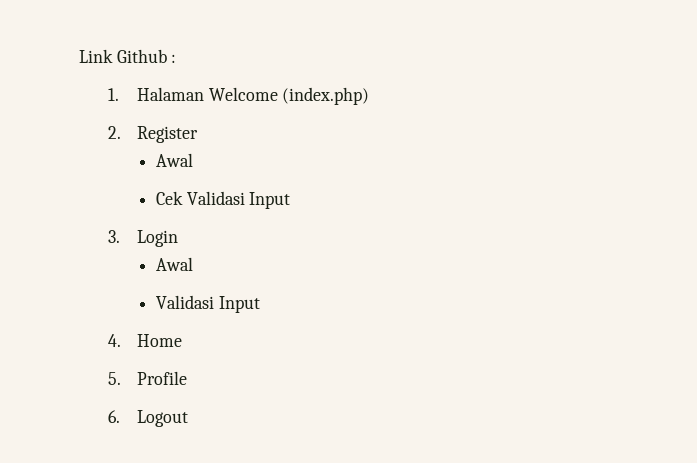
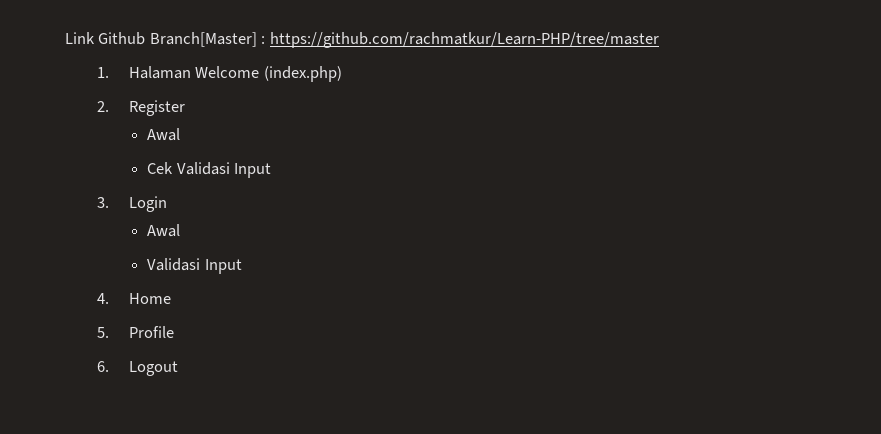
(167, 56) none -> [149,32,257,47] Branch[Master]
(177, 58) none -> [269,32,659,48] https://github.com/rachmatkur/Learn-PHP/tree/master

